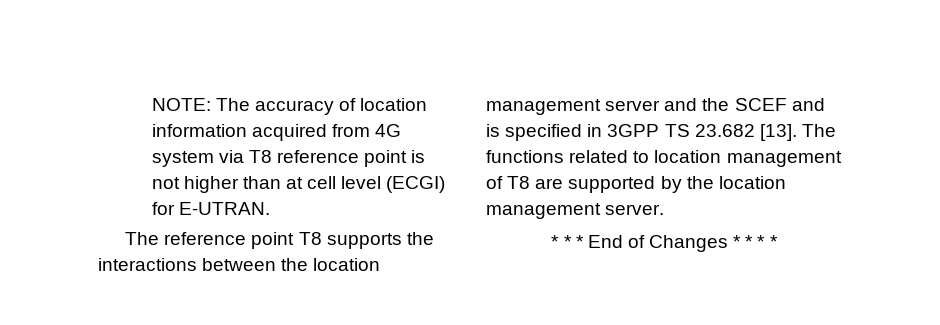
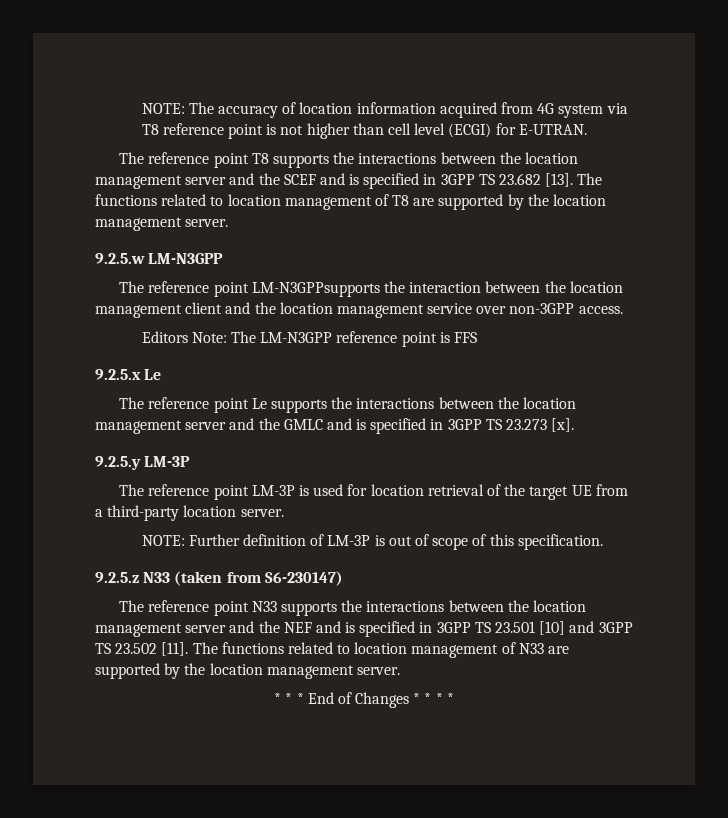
[286,177,304,189] at -> (384, 129) none
(665, 209) none -> [95,253,224,264] [119,281,623,297] [95,302,623,318] [141,331,477,347] [95,369,162,380] [119,397,576,413] [95,418,575,434] [95,456,191,470] [119,484,628,500] [95,505,284,521] [141,534,603,550] [95,571,343,586] [119,600,586,616] [95,621,633,637] [95,642,570,658] [95,663,400,679] // 9.2.5.w LM-N3GPP // The reference point LM-N3GPPsupports the interaction between the location management client and the location management service over non-3GPP access. // Editors Note: The LM-N3GPP reference point is FFS // 9.2.5.x Le // The reference point Le supports the interactions between the location management server and the GMLC and is specified in 3GPP TS 23.273 [x]. // 9.2.5.y LM-3P // The reference point LM-3P is used for location retrieval of the target UE from a third-party location server. // NOTE: Further definition of LM-3P is out of scope of this specification. // 9.2.5.z N33 (taken from S6-230147) // The reference point N33 supports the interactions between the location management server and the NEF and is specified in 3GPP TS 23.501 [10] and 3GPP TS 23.502 [11]. The functions related to location management of N33 are supported by the location management server.

